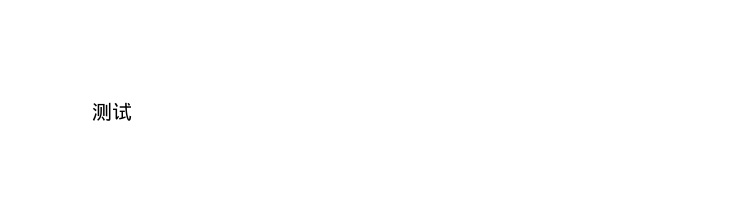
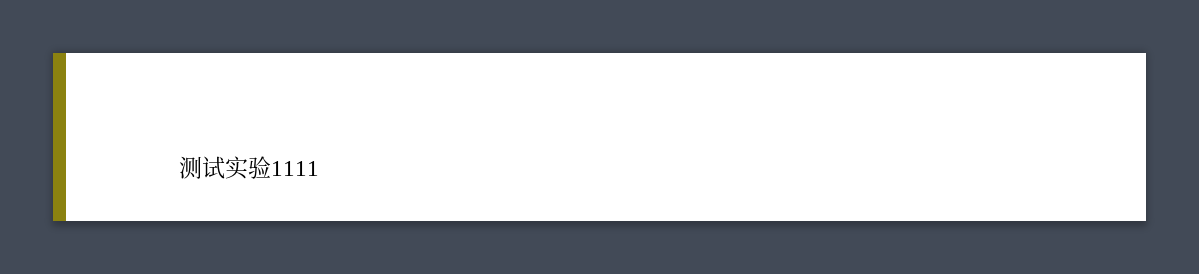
(132, 111) none -> [225,156,319,180] 实验1111

